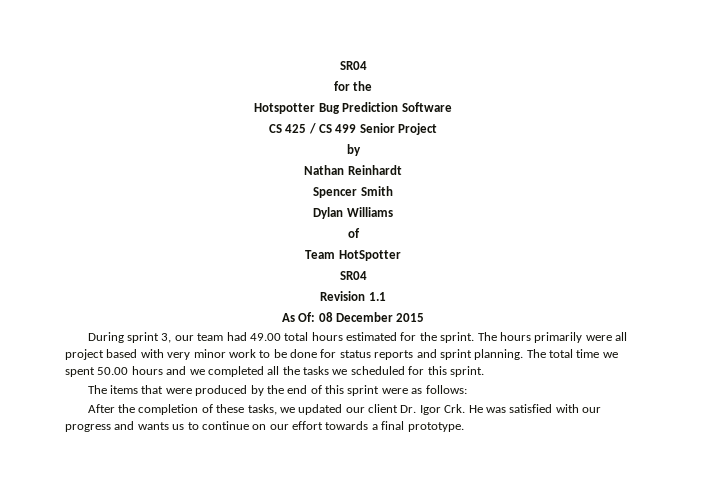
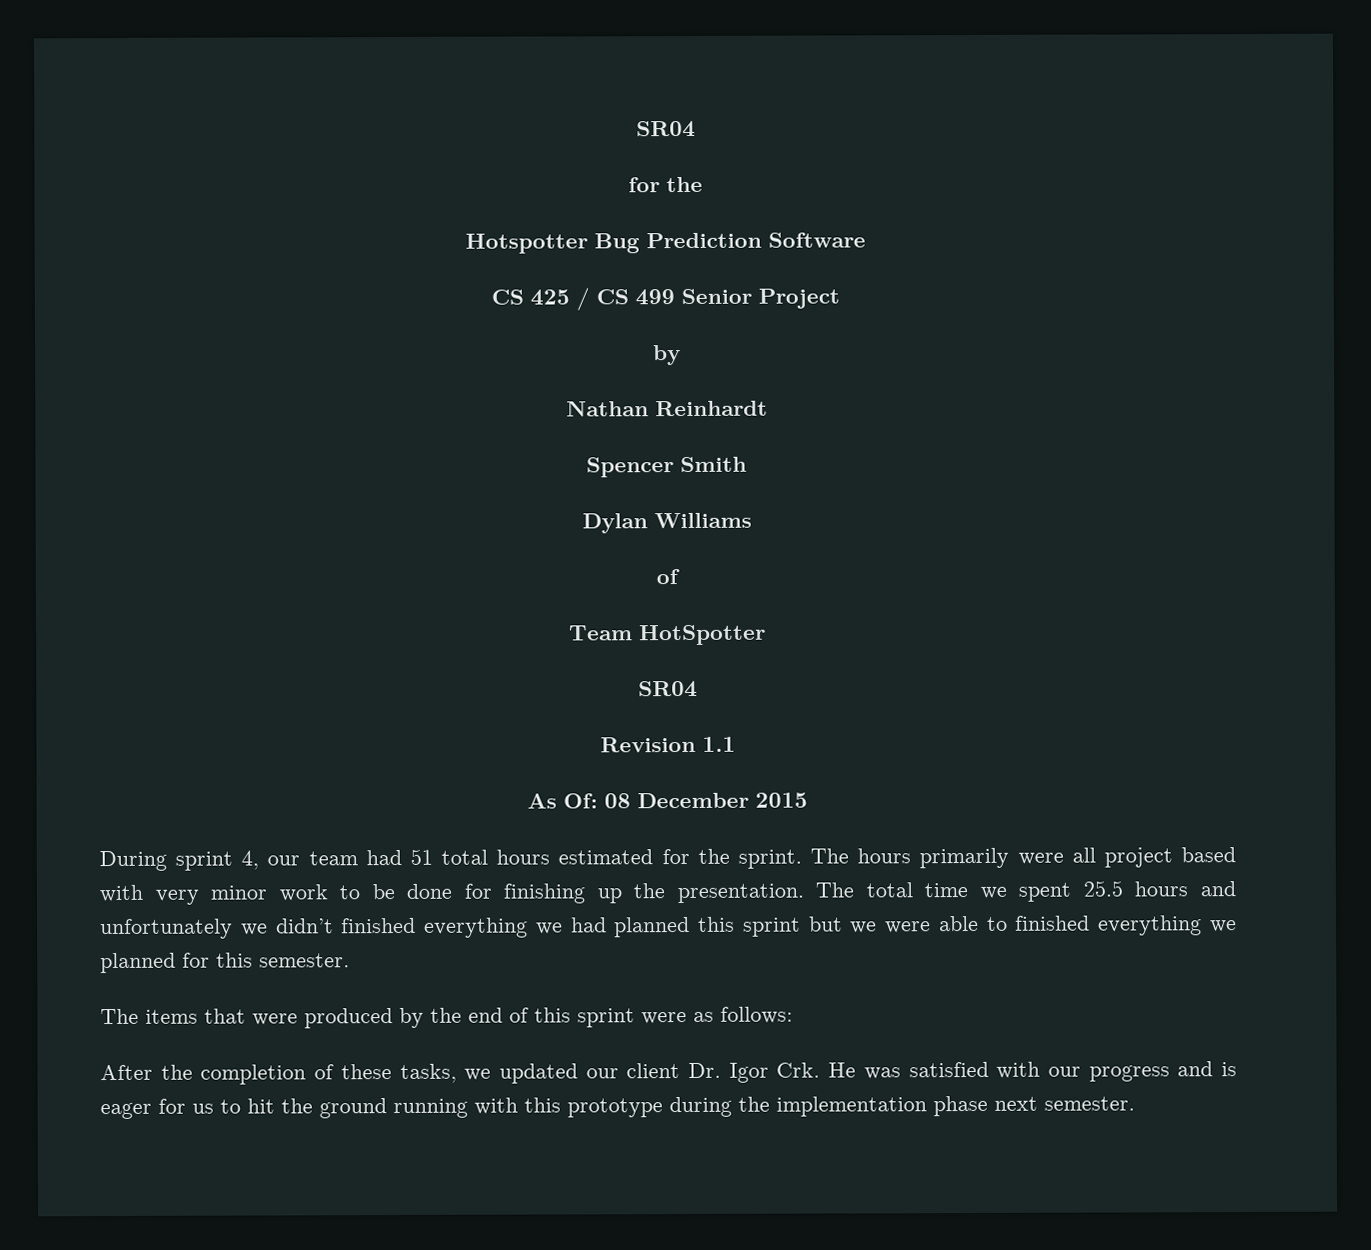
[161,333,172,343] 3, -> [241,850,260,870] 4,
[249,333,281,341] 49.00 -> [409,848,433,865] 51
[339,349,524,360] status reports and sprint planning. -> [503,883,804,904] finishing up the presentation.
[97,367,129,375] 50.00 -> [1082,880,1123,897] 25.5
[189,366,405,377] we completed all the tasks we scheduled -> [100,915,1237,940] [100,952,176,974] unfortunately we didn’t finished everything we had planned this sprint but we were able to finished everything we planned
[449,366,484,377] sprint. -> [259,953,350,968] semester.
[137,421,464,432] wants us to continue on our effort towards a final prototype. -> [1221,1062,1238,1077] [100,1095,1135,1120] is eager for us to hit the ground running with this prototype during the implementation phase next semester.

